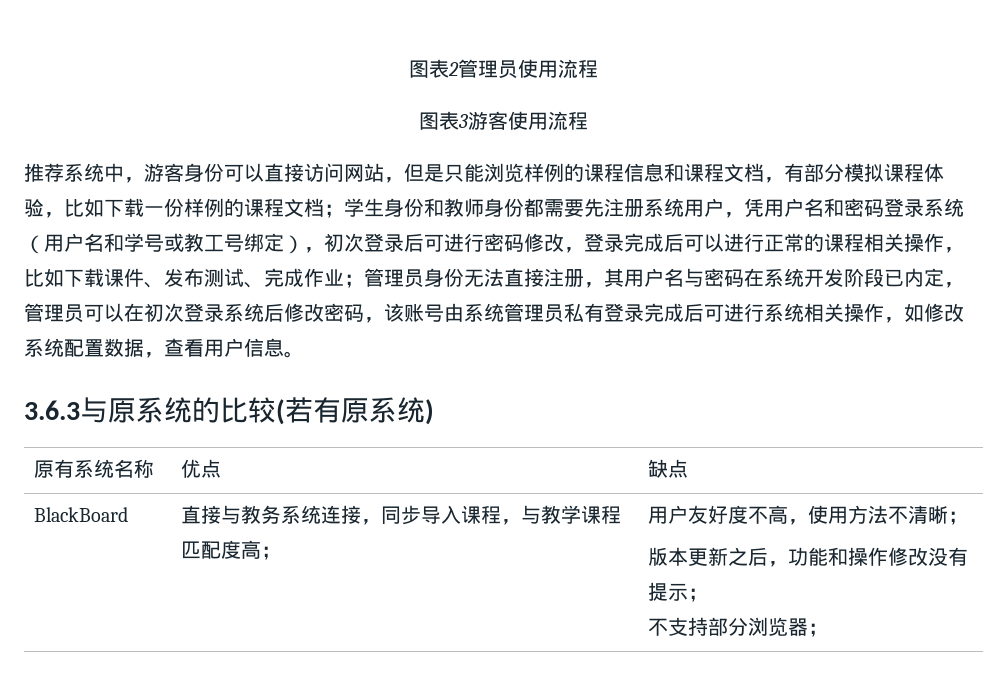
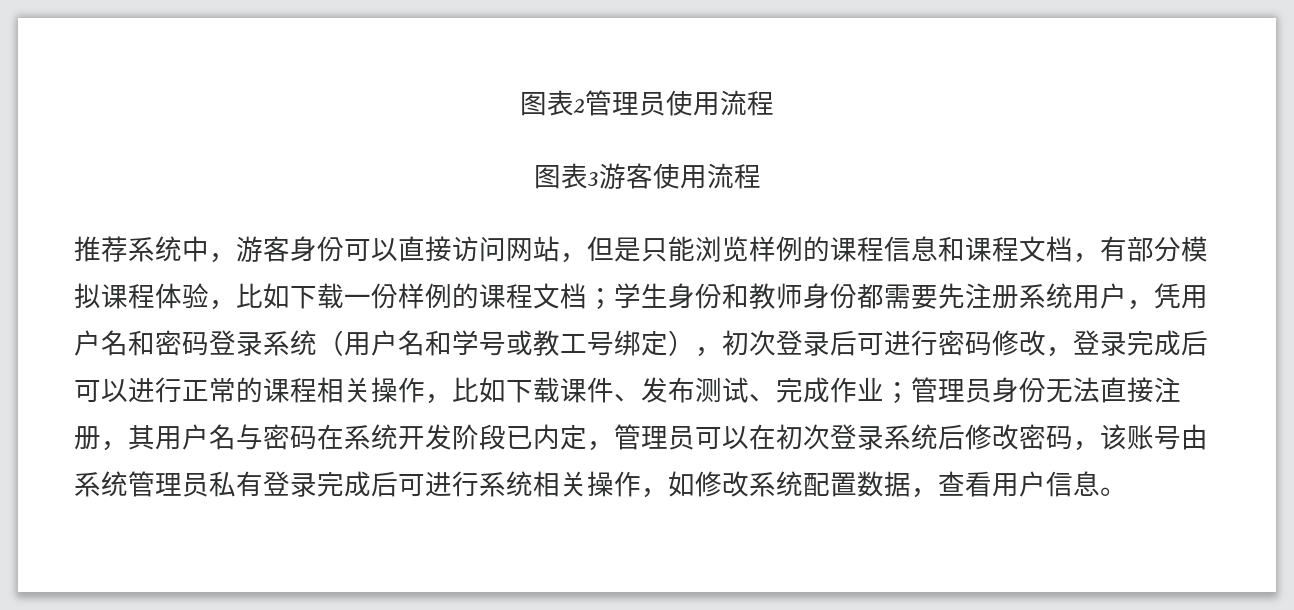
[24,397,434,425] [33,459,154,478] [180,459,221,478] [647,459,688,478] [33,507,128,522] [180,505,621,525] [180,540,281,560] [647,505,968,525] [647,547,968,567] [647,582,708,602] [647,617,828,637] // 3.6.3与原系统的比较(若有原系统) // 原有系统名称 | 优点 | 缺点 // BlackBoard | 直接与教务系统连接，同步导入课程，与教学课程匹配度高； | 用户友好度不高，使用方法不清晰； // 版本更新之后，功能和操作修改没有提示； // 不支持部分浏览器； -> (1127, 491) none

